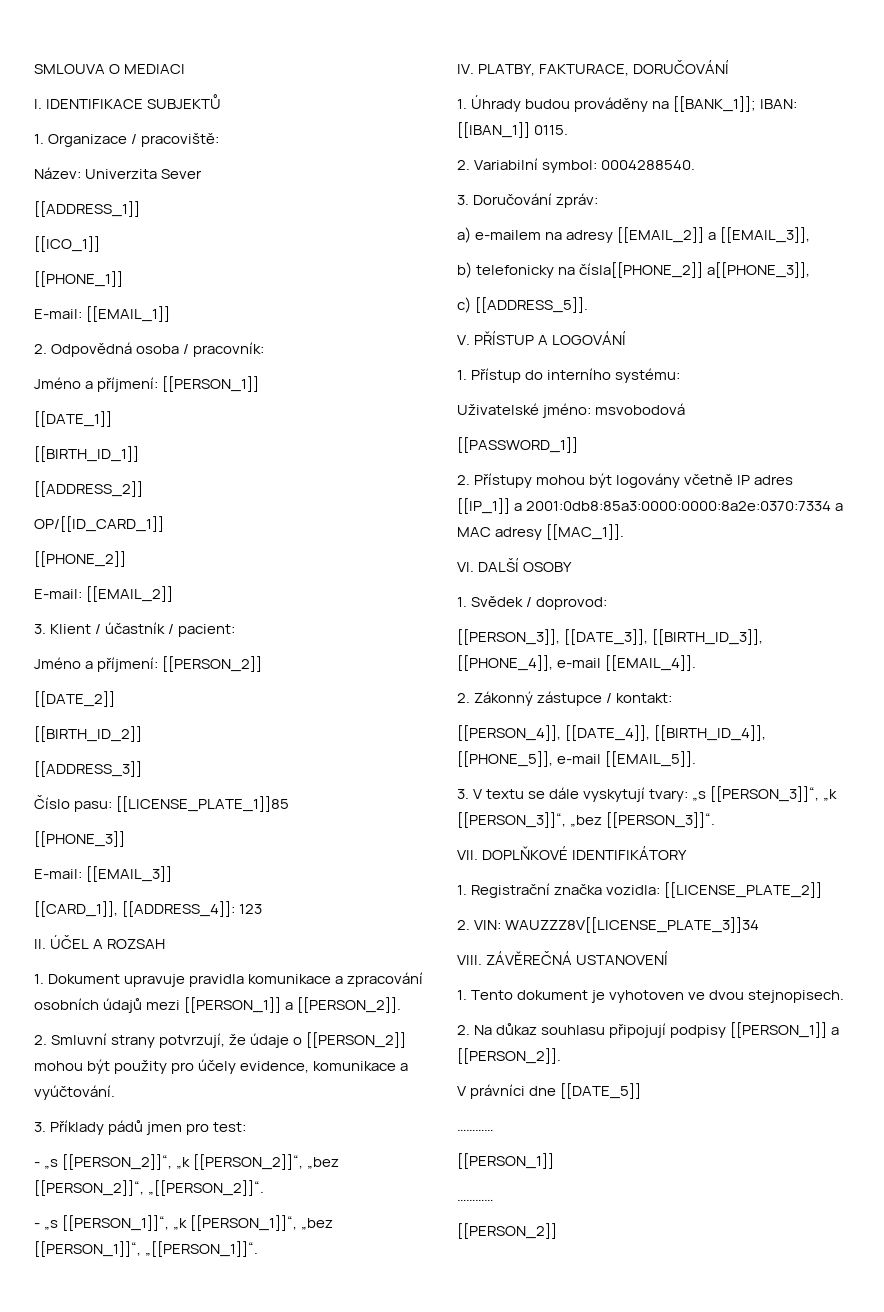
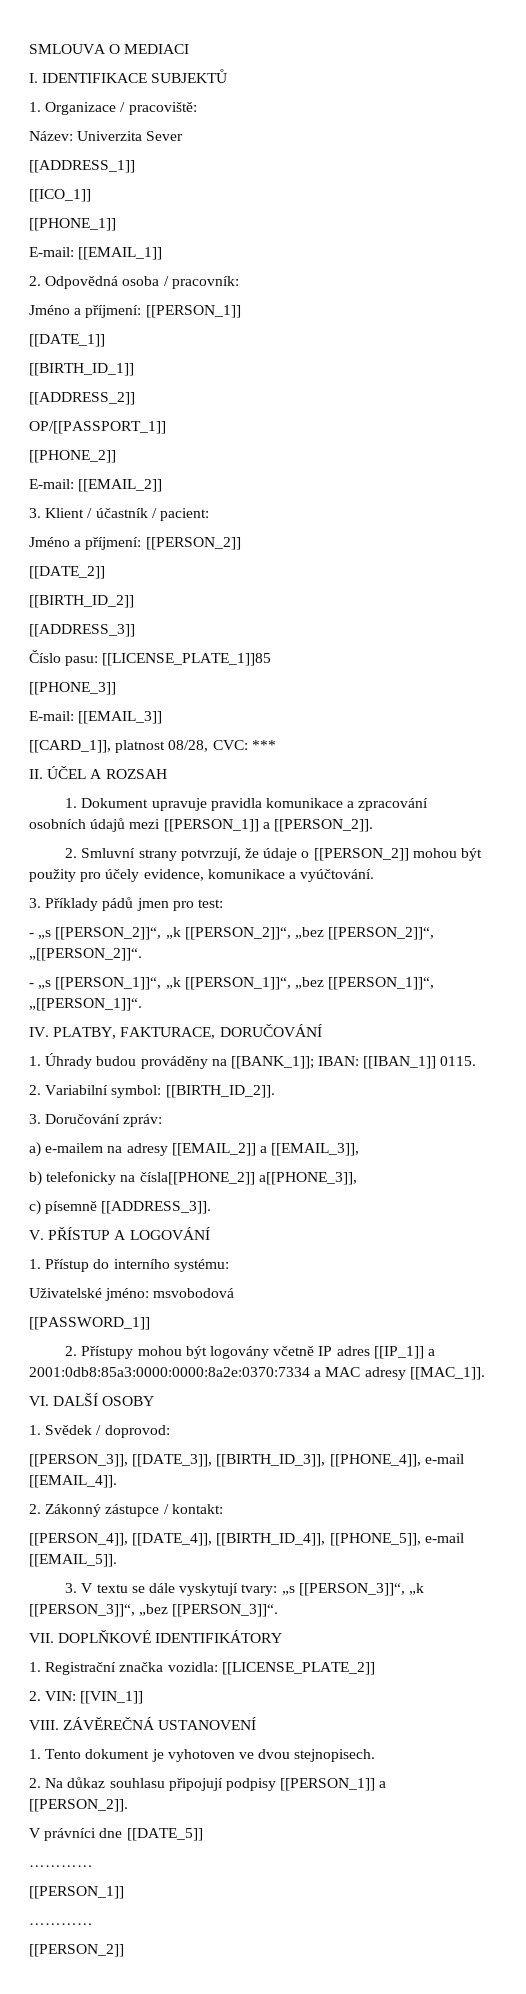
[34,516,164,532] OP/[[ID_CARD_1]] -> [29,421,166,434] OP/[[PASSPORT_1]]
[122,901,263,917] [[ADDRESS_4]]: 123 -> [115,740,276,753] platnost 08/28, CVC: ***
[601,160,696,170] 0004288540. -> [165,1085,275,1098] [[BIRTH_ID_2]].
[475,297,589,313] [[ADDRESS_5]]. -> [45,1201,212,1214] písemně [[ADDRESS_3]].
[505,917,760,933] WAUZZZ8V[[LICENSE_PLATE_3]]34 -> [80,1691,144,1704] [[VIN_1]]

